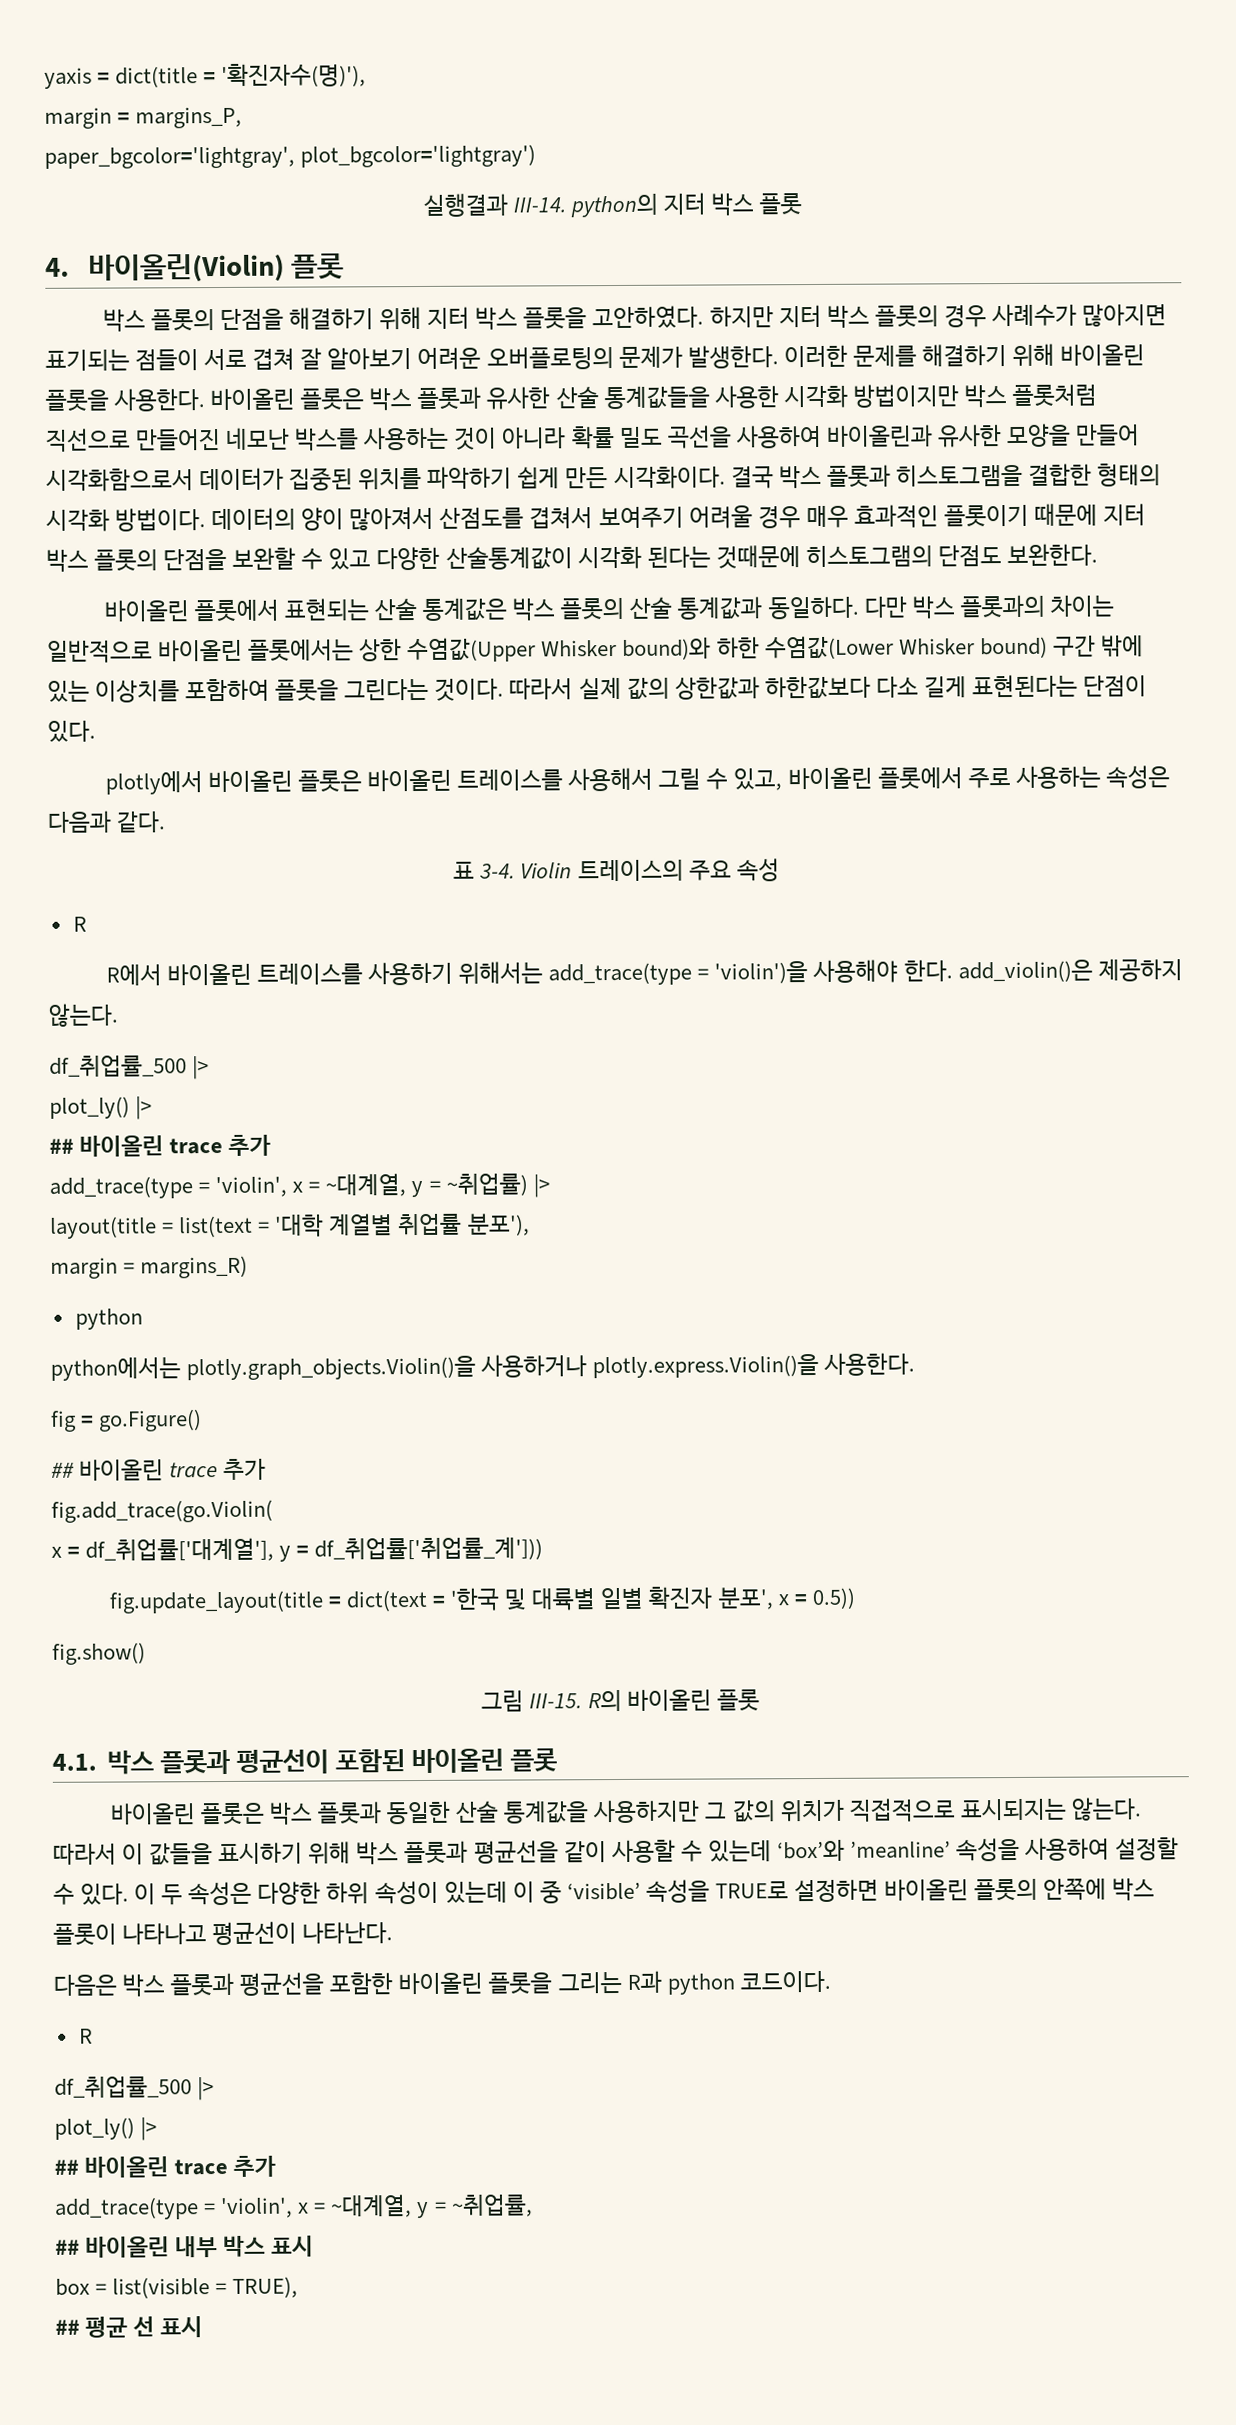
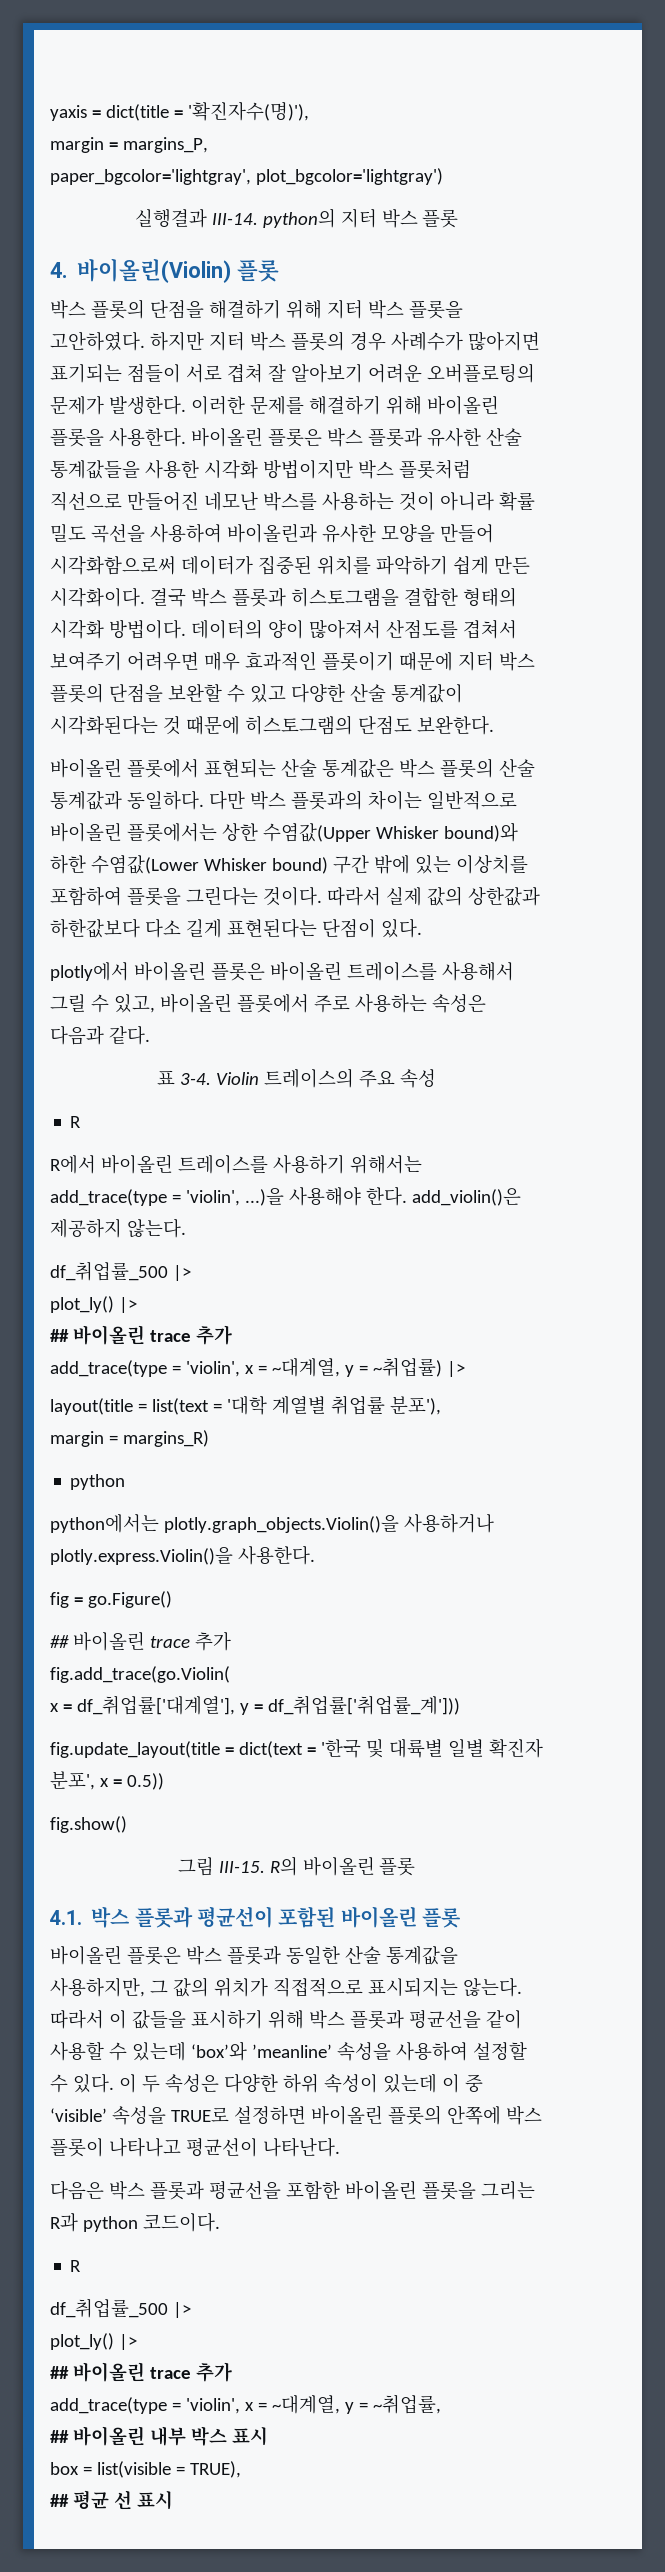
[46,468,194,492] 시각화함으로서 -> [50,556,176,575] 시각화함으로써
[688,505,801,529] 어려울 경우 -> [126,652,199,671] 어려우면
[445,545,801,570] 산술통계값이 시각화 된다는 것때문에 -> [349,684,463,703] [50,715,240,735] 산술 통계값이 시각화된다는 것 때문에
[714,961,809,984] 'violin')을 -> [185,1188,284,1206] 'violin', ...)을
[592,1799,701,1824] 사용하지만 -> [50,1977,145,1997] 사용하지만,

